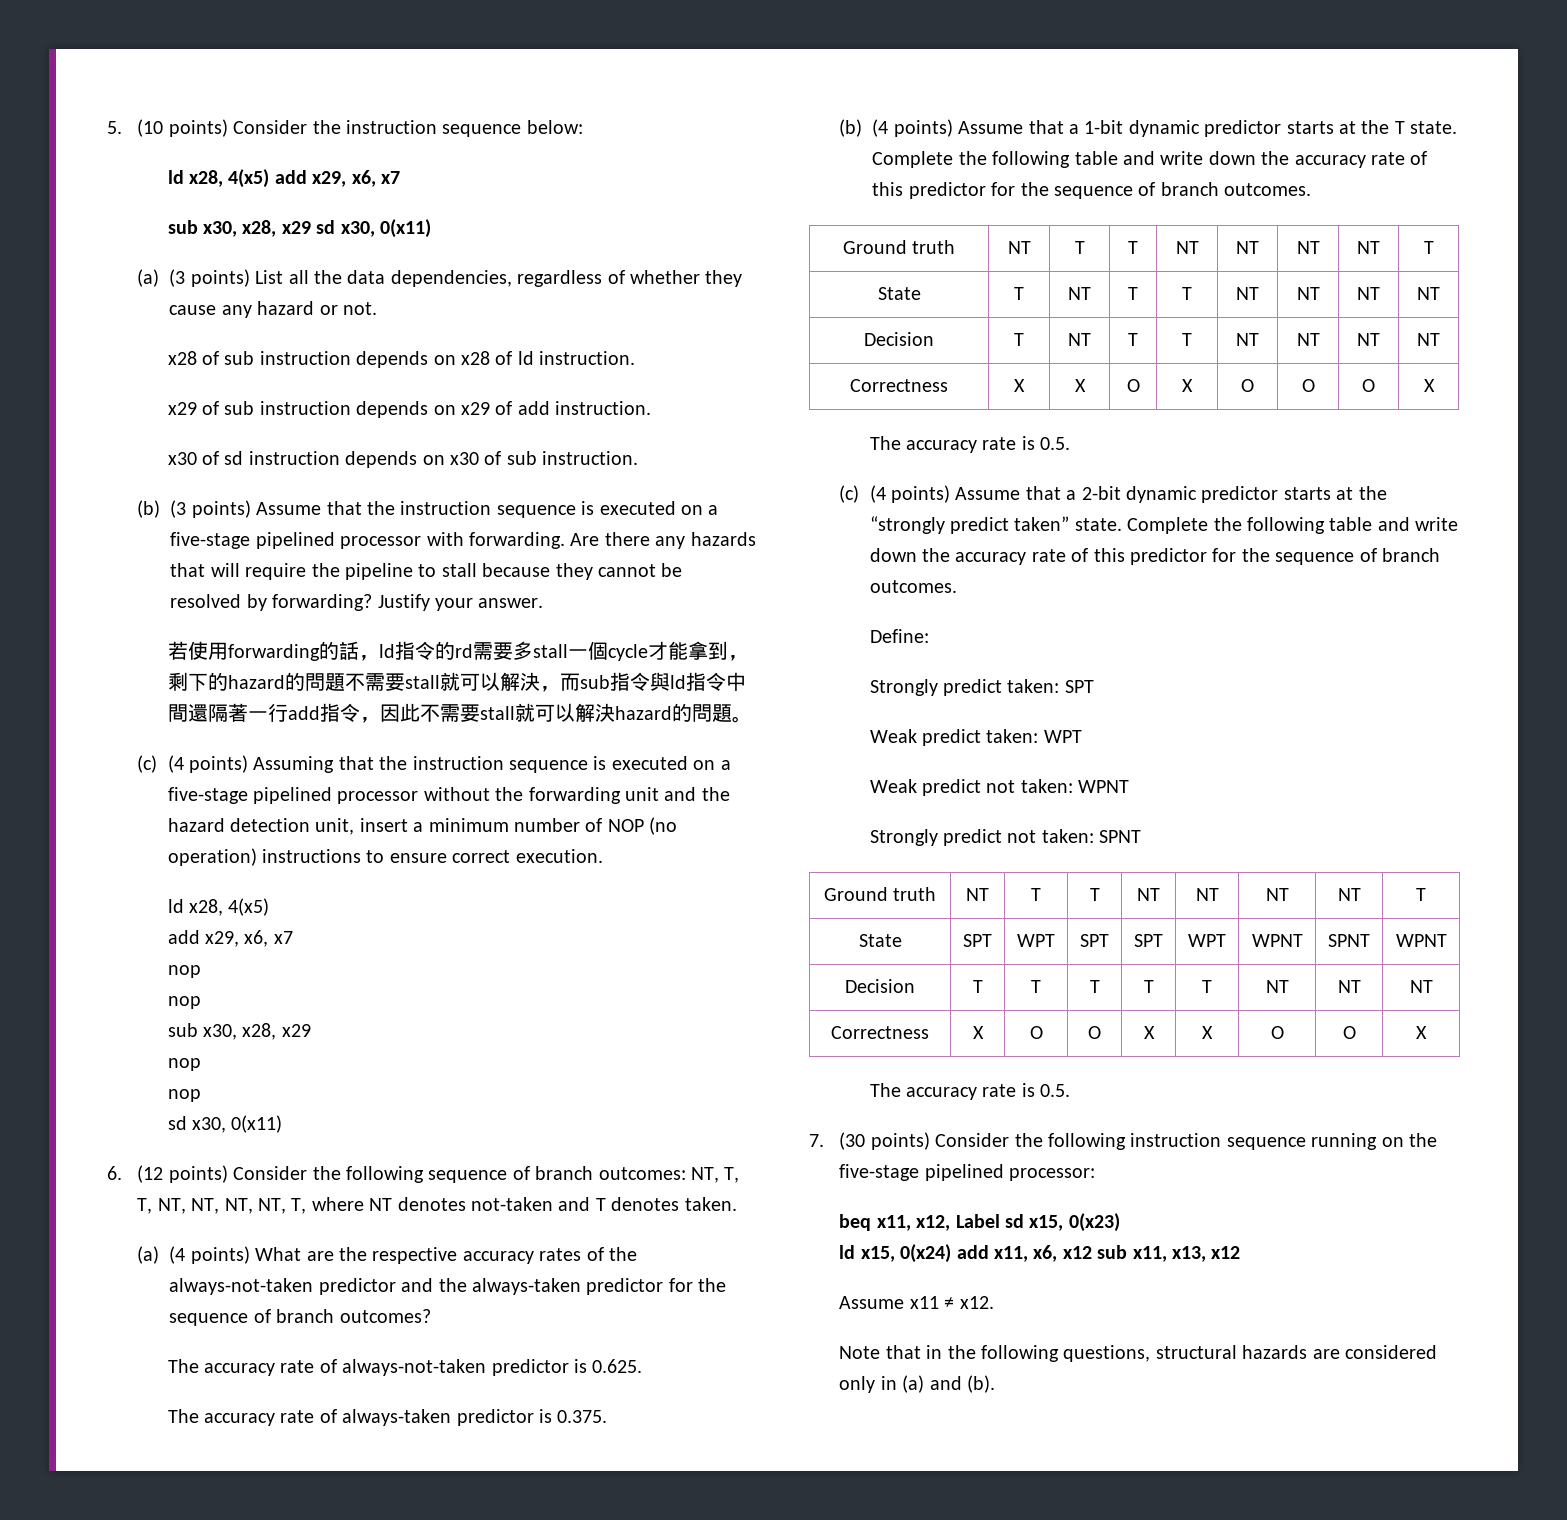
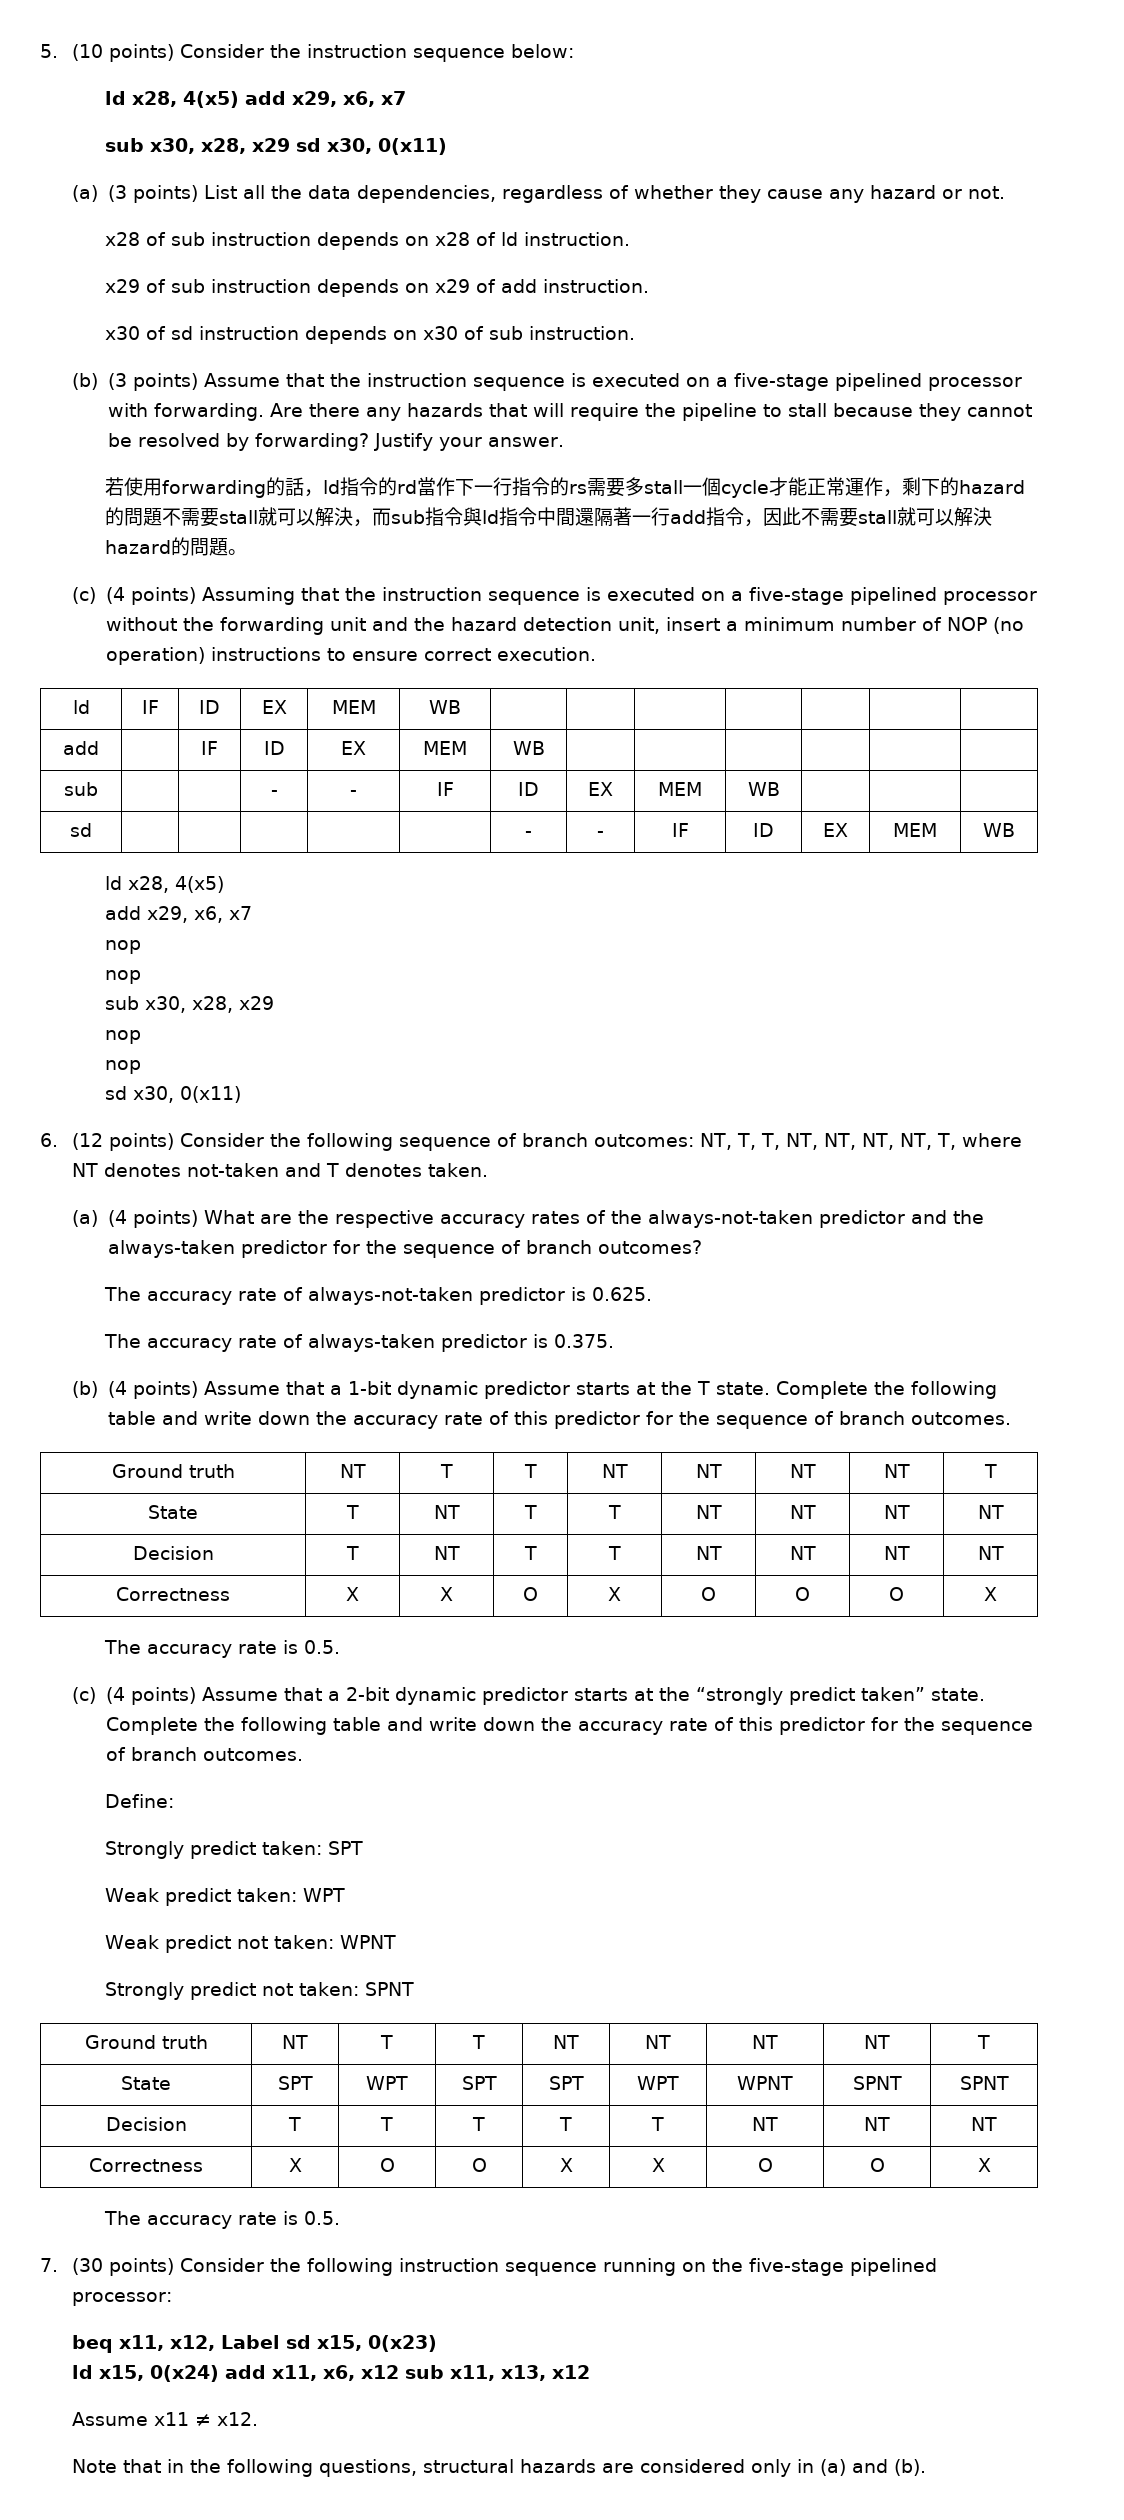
(473, 651) none -> [416,477,587,496] 當作下一行指令的rs
[687,641,728,660] 拿到 -> [806,477,883,496] 正常運作
(603, 856) none -> [72,700,90,714] [141,700,159,714] [199,700,220,714] [261,700,287,714] [331,700,376,714] [429,700,461,714] [63,741,99,755] [201,741,218,755] [263,741,285,755] [341,741,366,755] [423,741,467,755] [512,741,545,755] [64,782,98,796] [270,790,278,796] [350,790,357,796] [436,782,454,796] [518,782,539,796] [588,782,613,796] [658,782,702,796] [747,782,780,796] [70,823,92,837] [525,831,532,837] [597,831,604,837] [671,823,689,837] [753,823,774,837] [823,823,848,837] [893,823,937,837] [983,823,1015,837] // ld | IF | ID | EX | MEM | WB | | | | | | | // add | | IF | ID | EX | MEM | WB | | | | | | // sub | | | - | - | IF | ID | EX | MEM | WB | | | // sd | | | | | | - | - | IF | ID | EX | MEM | WB
[1395,934,1447,947] WPNT -> [959,2076,1009,2090] SPNT

